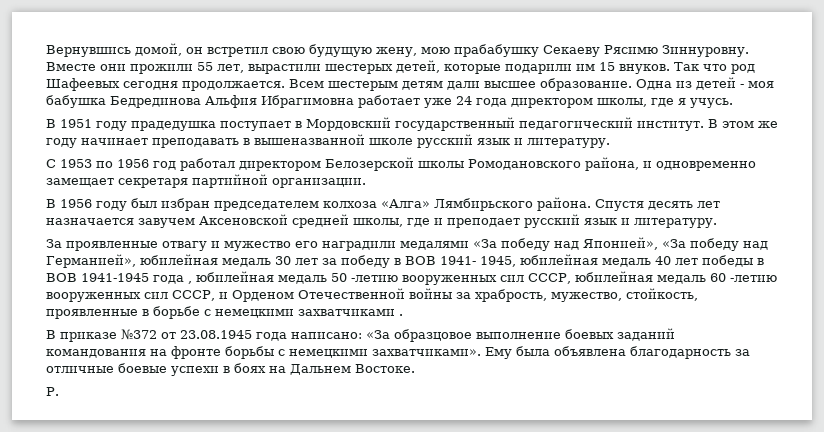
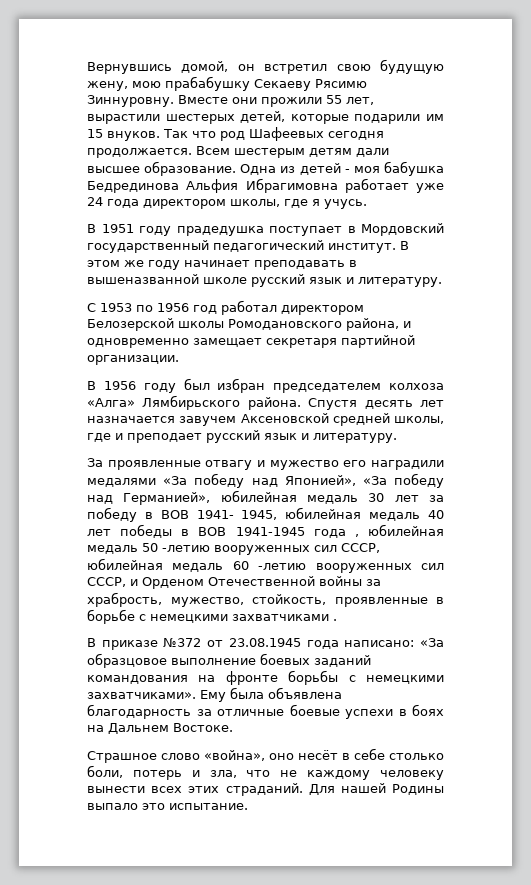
[46,387,59,396] Р. -> [87,748,444,763] [87,765,444,780] [87,783,444,796] [87,803,248,810] Страшное слово «война», оно несёт в себе столько боли, потерь и зла, что не каждому человеку вынести всех этих страданий. Для нашей Родины выпало это испытание.

